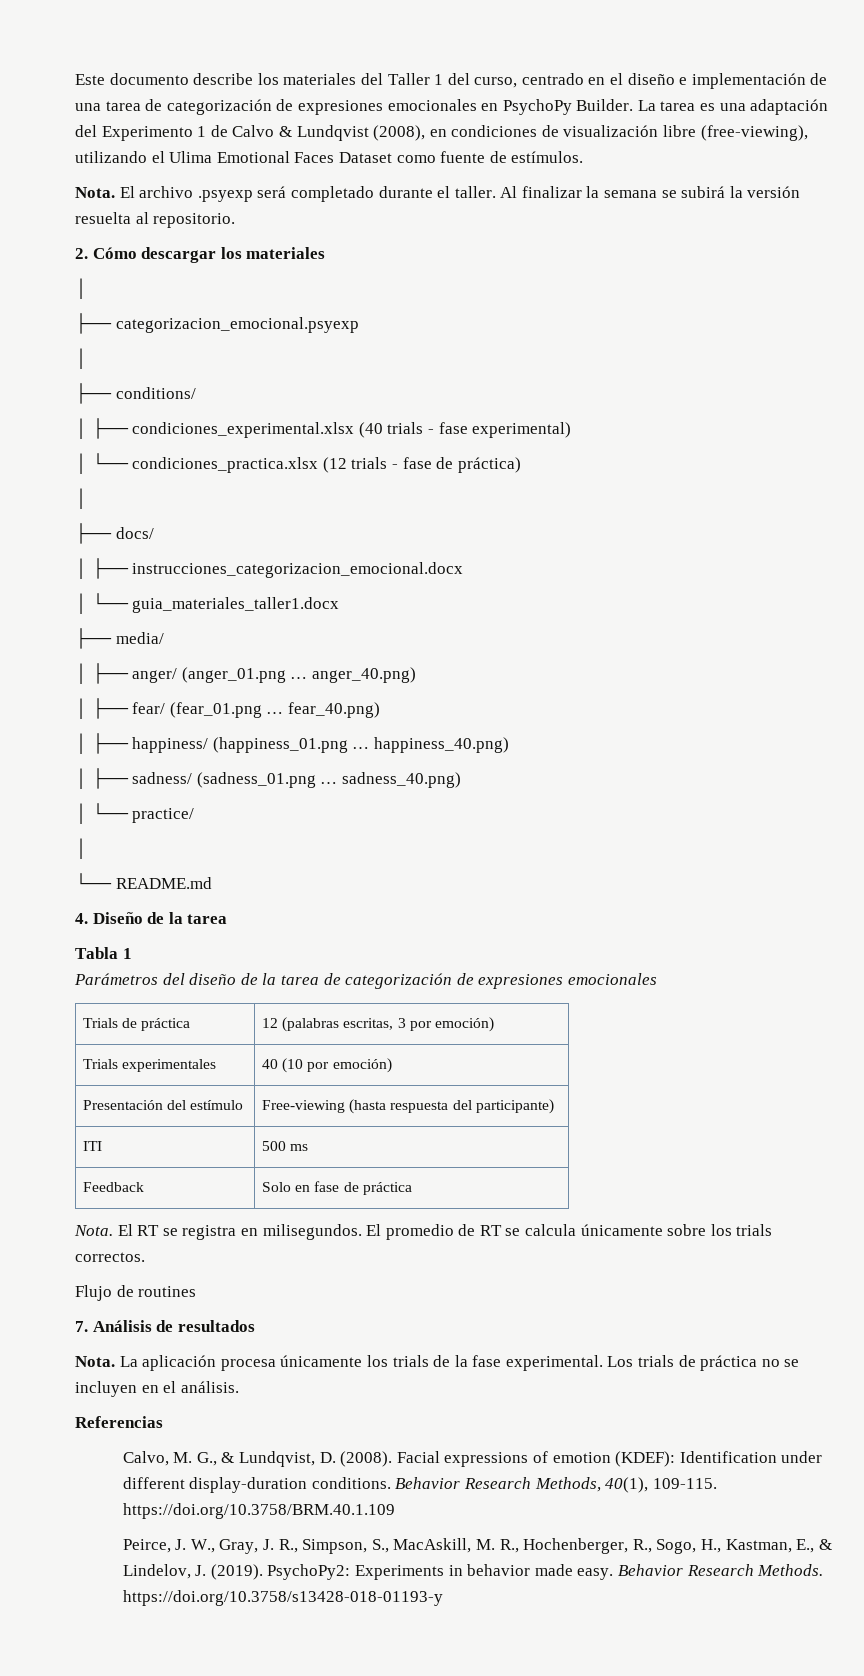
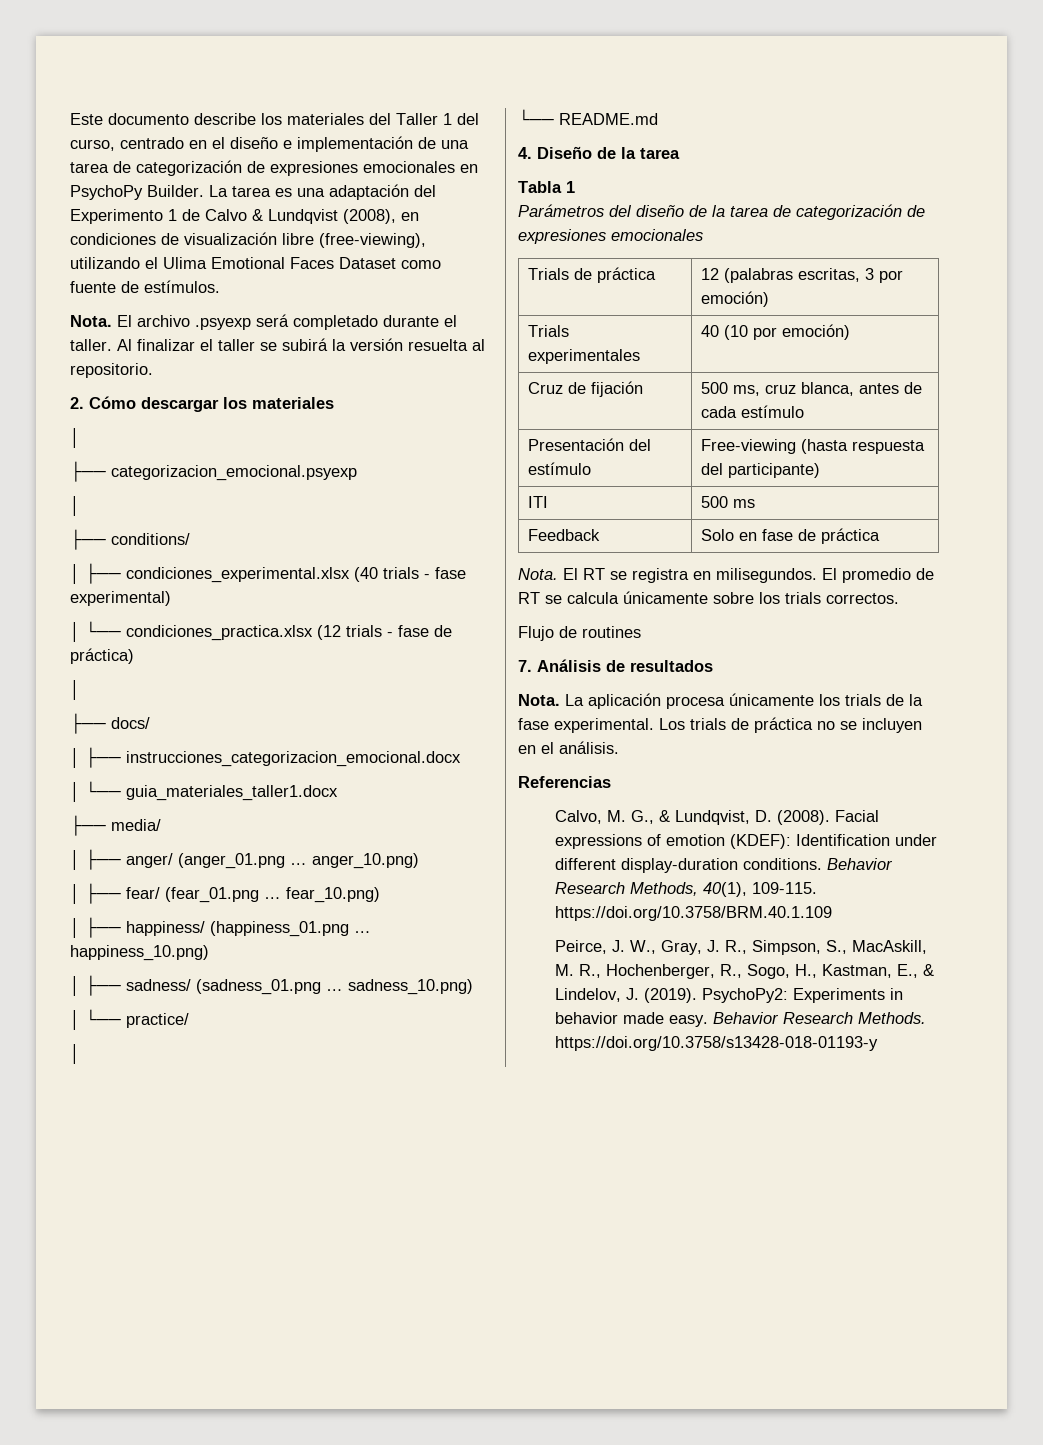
[586,186,658,198] la semana -> [200,339,255,351] el taller
[311,667,416,683] anger_40.png) -> [312,853,419,869] anger_10.png)
[287,702,380,718] fear_40.png) -> [286,887,380,903] fear_10.png)
[373,737,509,753] happiness_40.png) -> [70,945,209,961] happiness_10.png)
[341,772,461,788] sadness_40.png) -> [348,979,473,995] sadness_10.png)
(392, 1065) none -> [527,381,643,397] [700,382,922,396] [700,405,804,418] // Cruz de fijación | 500 ms, cruz blanca, antes de cada estímulo

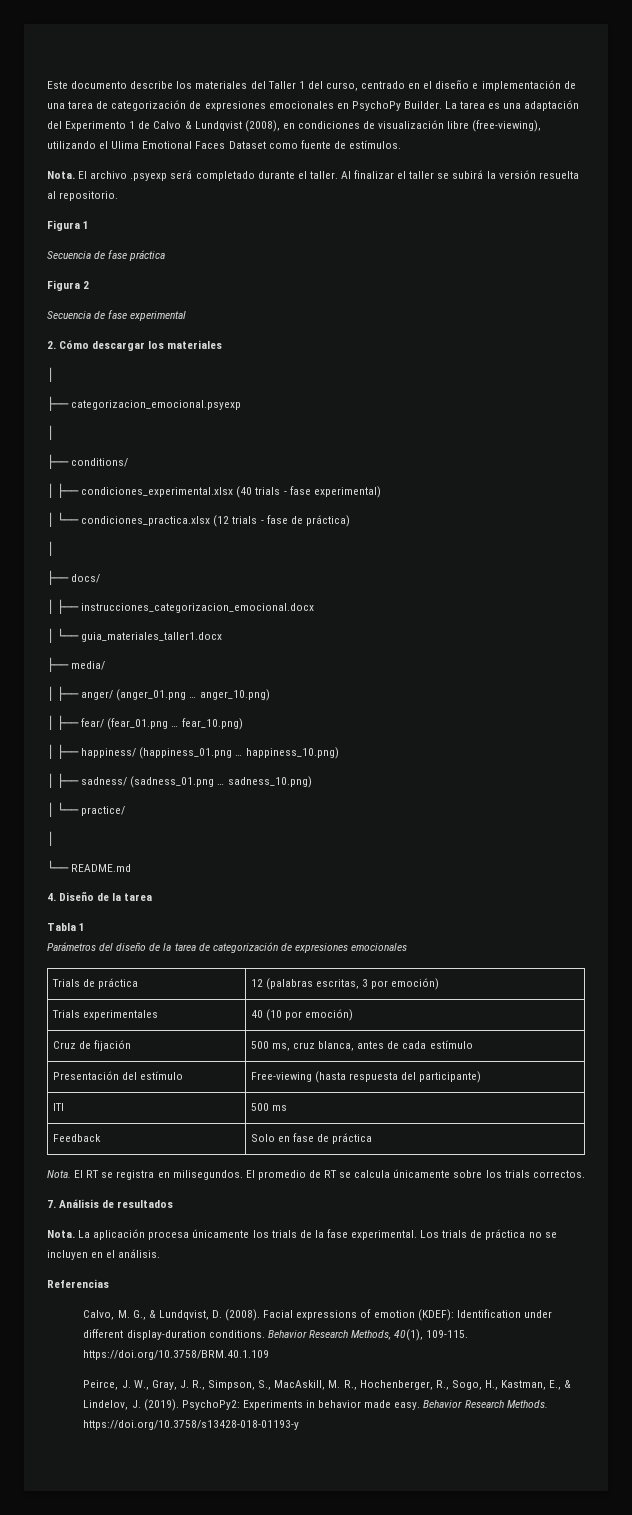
(153, 370) none -> [47,220,90,231] [47,250,166,261] [47,280,90,291] [47,310,187,321] // Figura 1 // Secuencia de fase práctica // Figura 2 // Secuencia de fase experimental
[518,626,641,641] // Flujo de routines -> (585, 1174) none

